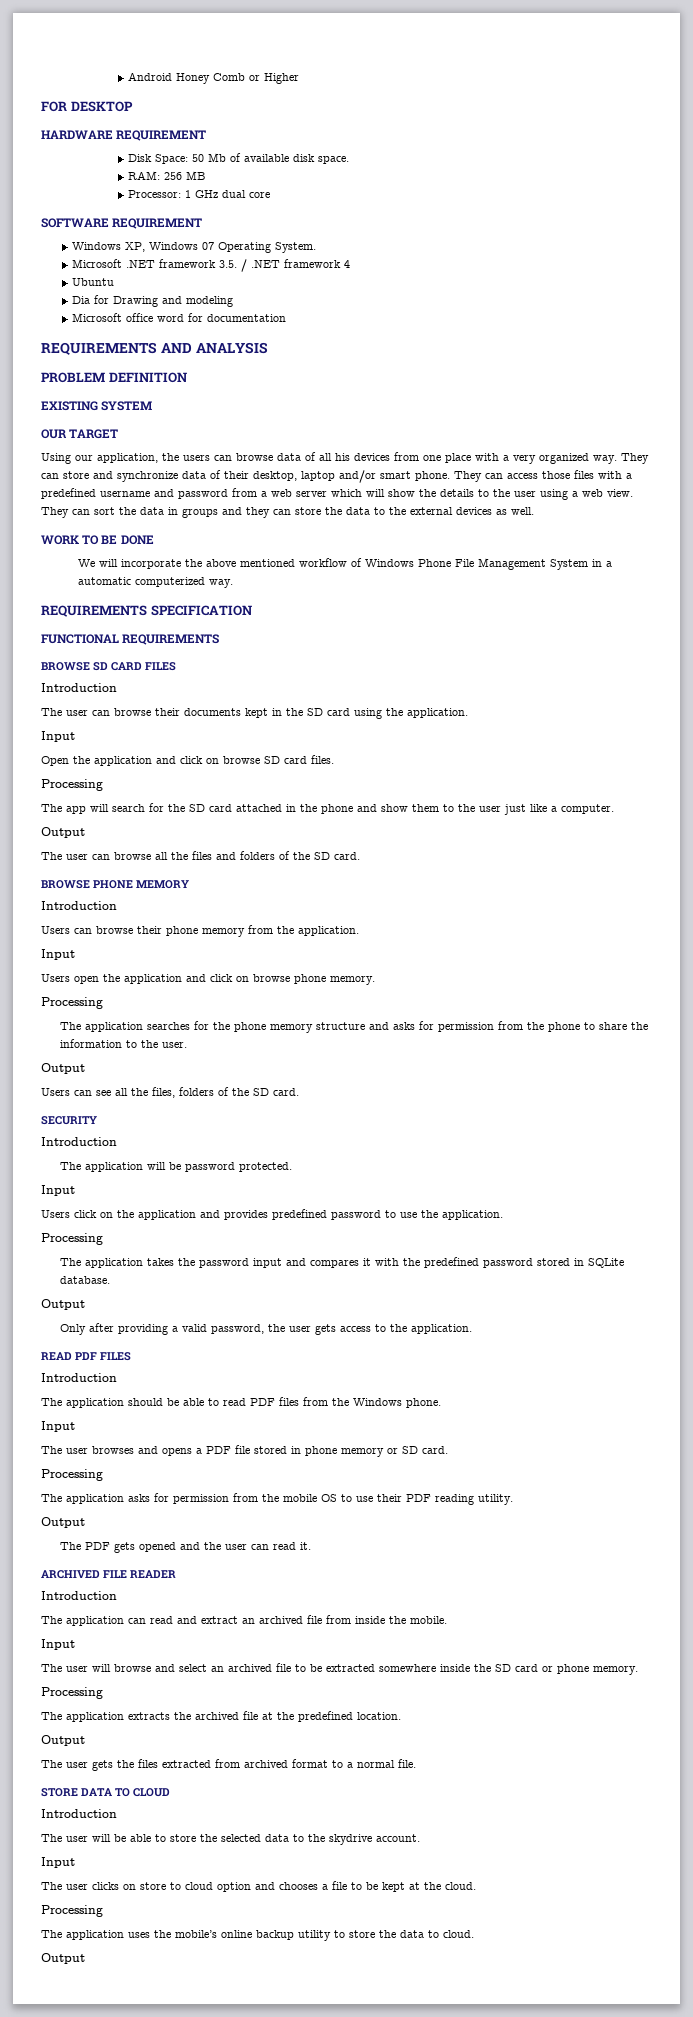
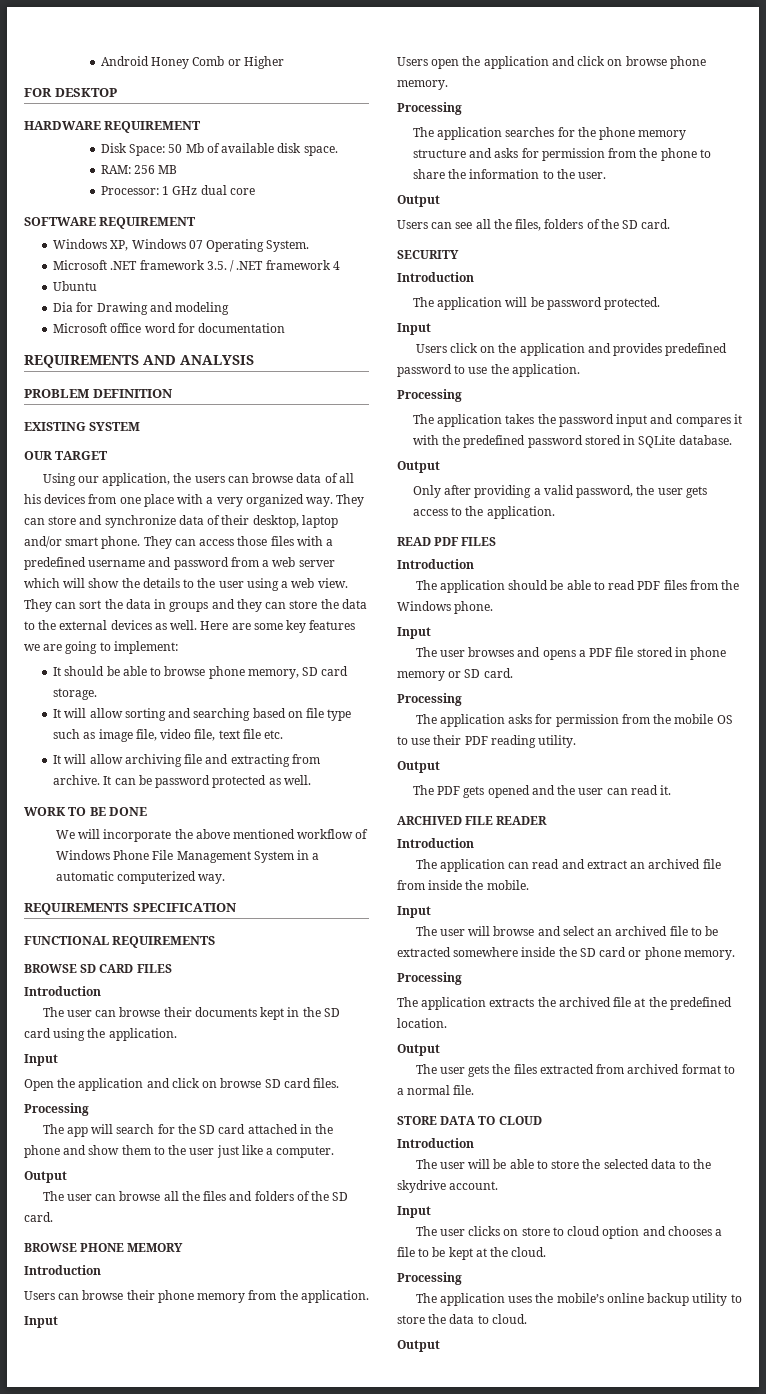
(534, 511) none -> [200,620,356,633] [24,641,178,654] [53,666,349,679] [53,688,98,700] [53,708,352,721] [53,729,284,742] [53,754,320,767] [53,775,311,788] Here are some key features we are going to implement: // It should be able to browse phone memory, SD card storage. // It will allow sorting and searching based on file type such as image file, video file, text file etc. // It will allow archiving file and extracting from archive. It can be password protected as well.

